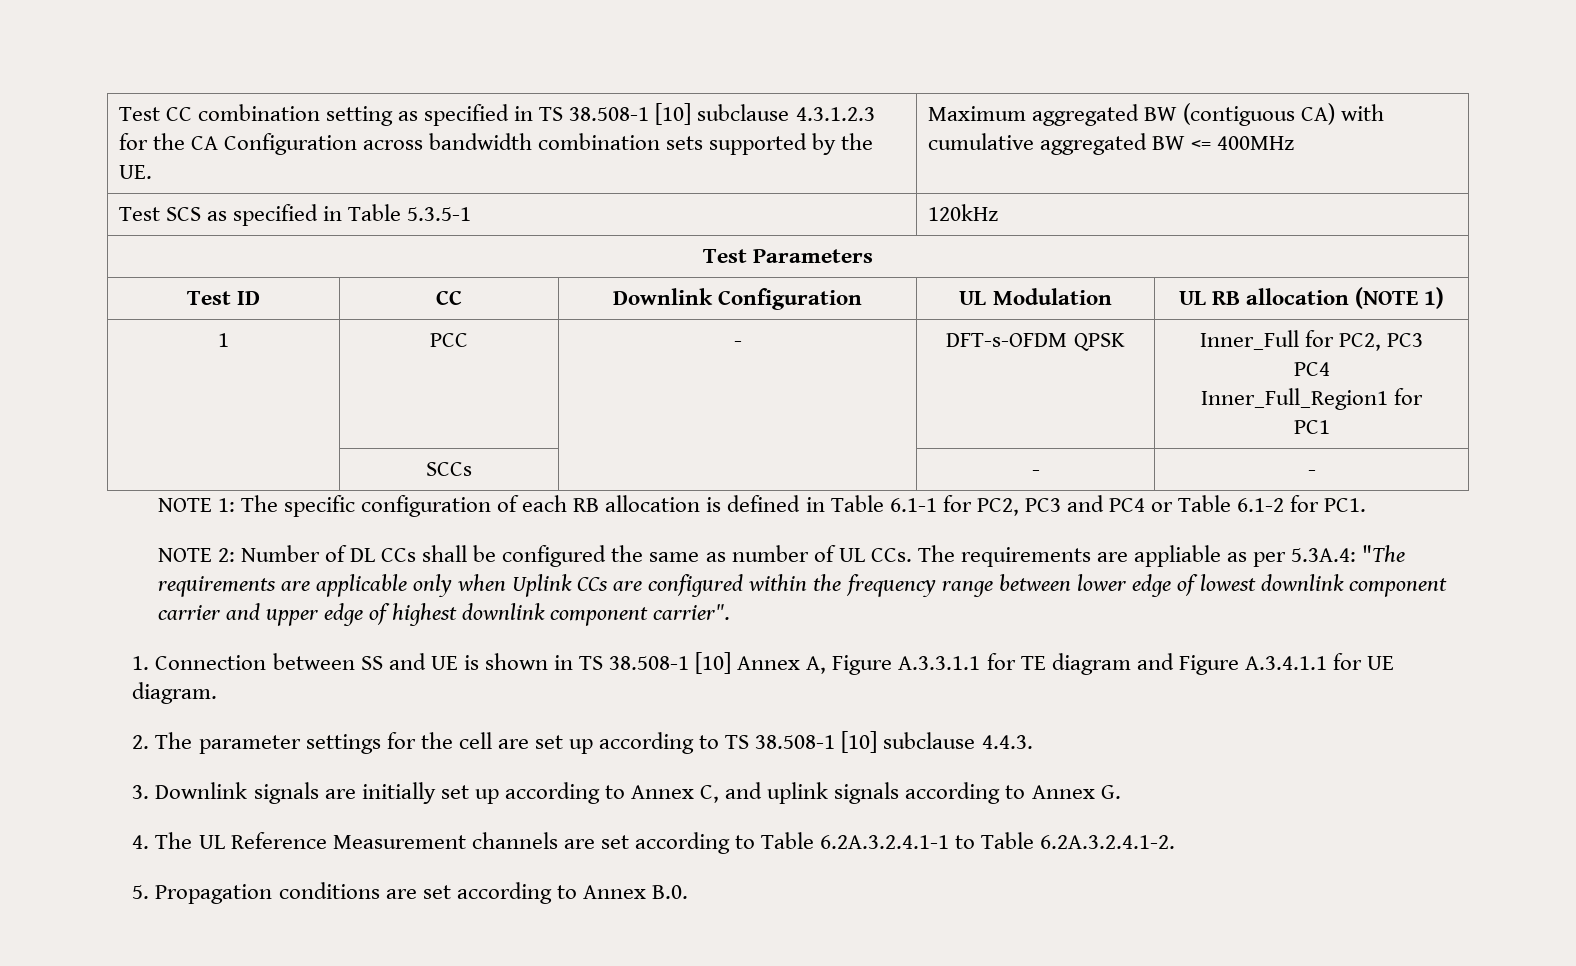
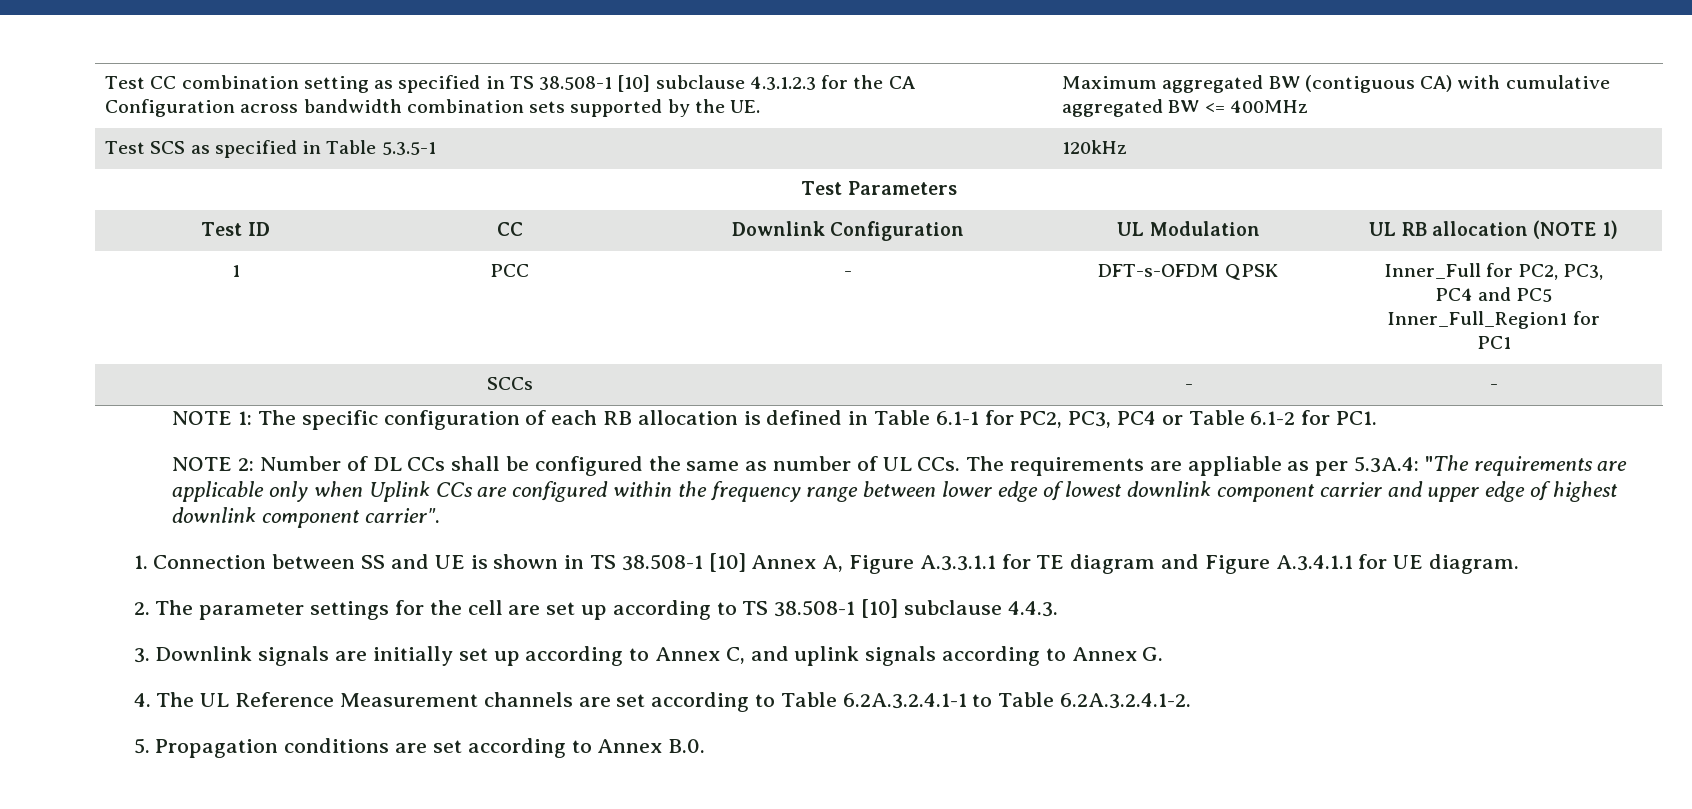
[1387,333,1424,347] [1293,362,1330,376] PC3 // PC4 -> [1563,264,1604,280] [1434,287,1553,302] PC3, // PC4 and PC5
[1024,495,1105,512] PC3 and -> [1068,411,1112,428] PC3,

